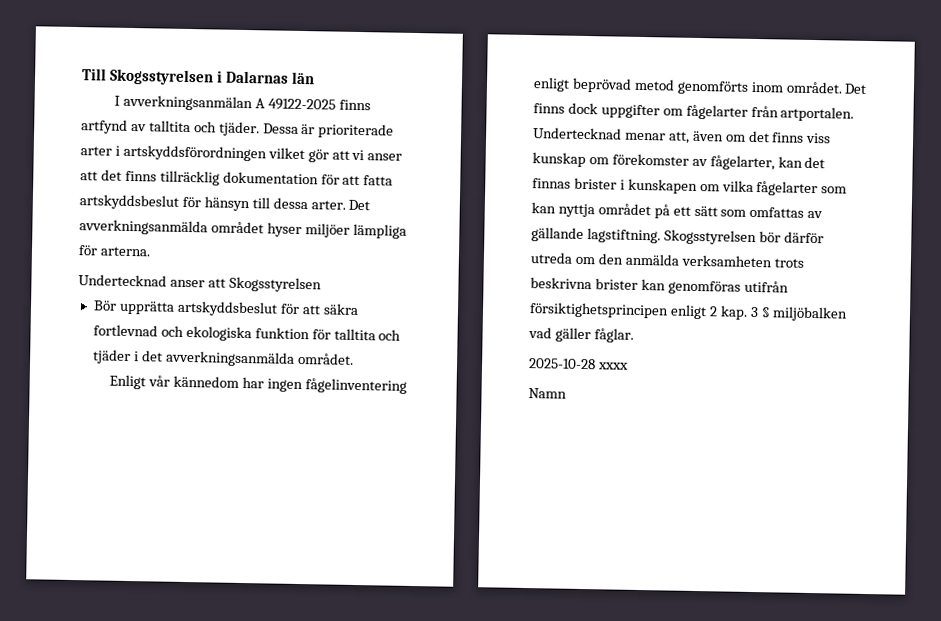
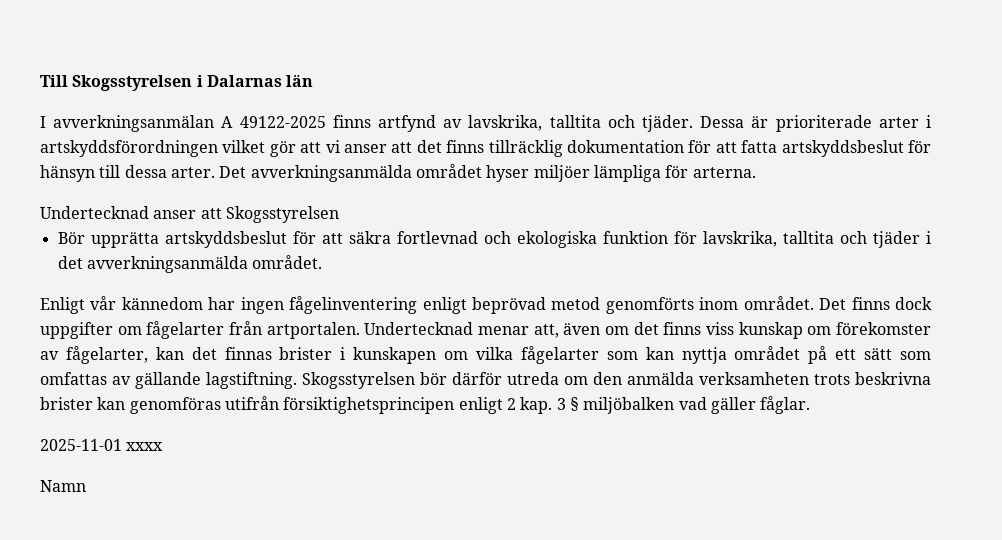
(147, 127) none -> [468,115,543,131] lavskrika,
(331, 334) none -> [702,231,777,247] lavskrika,
[528,358,596,370] 2025-10-28 -> [40,439,122,451] 2025-11-01

